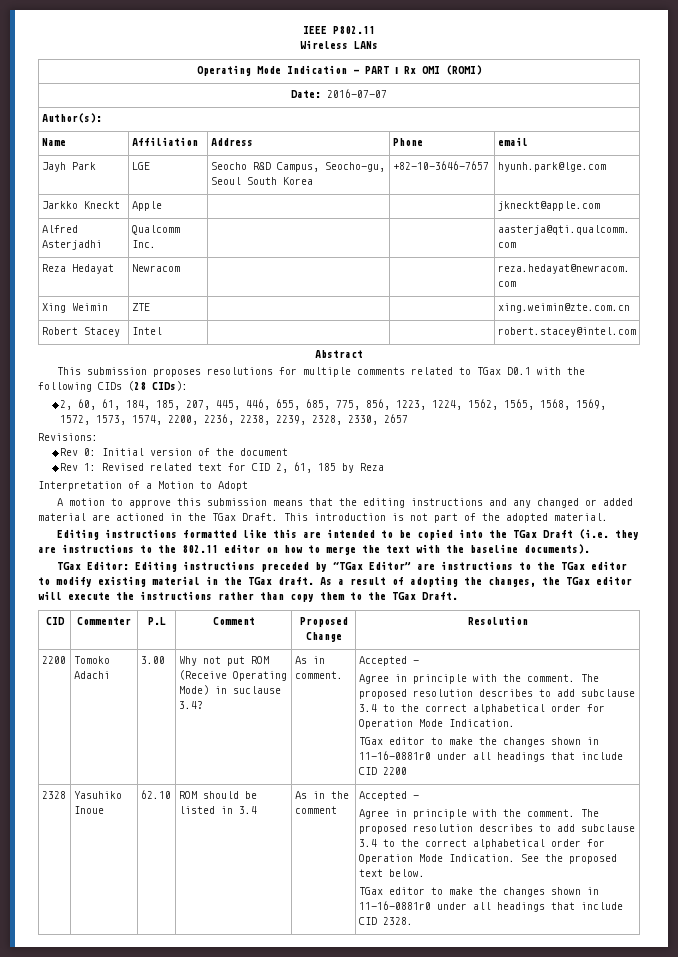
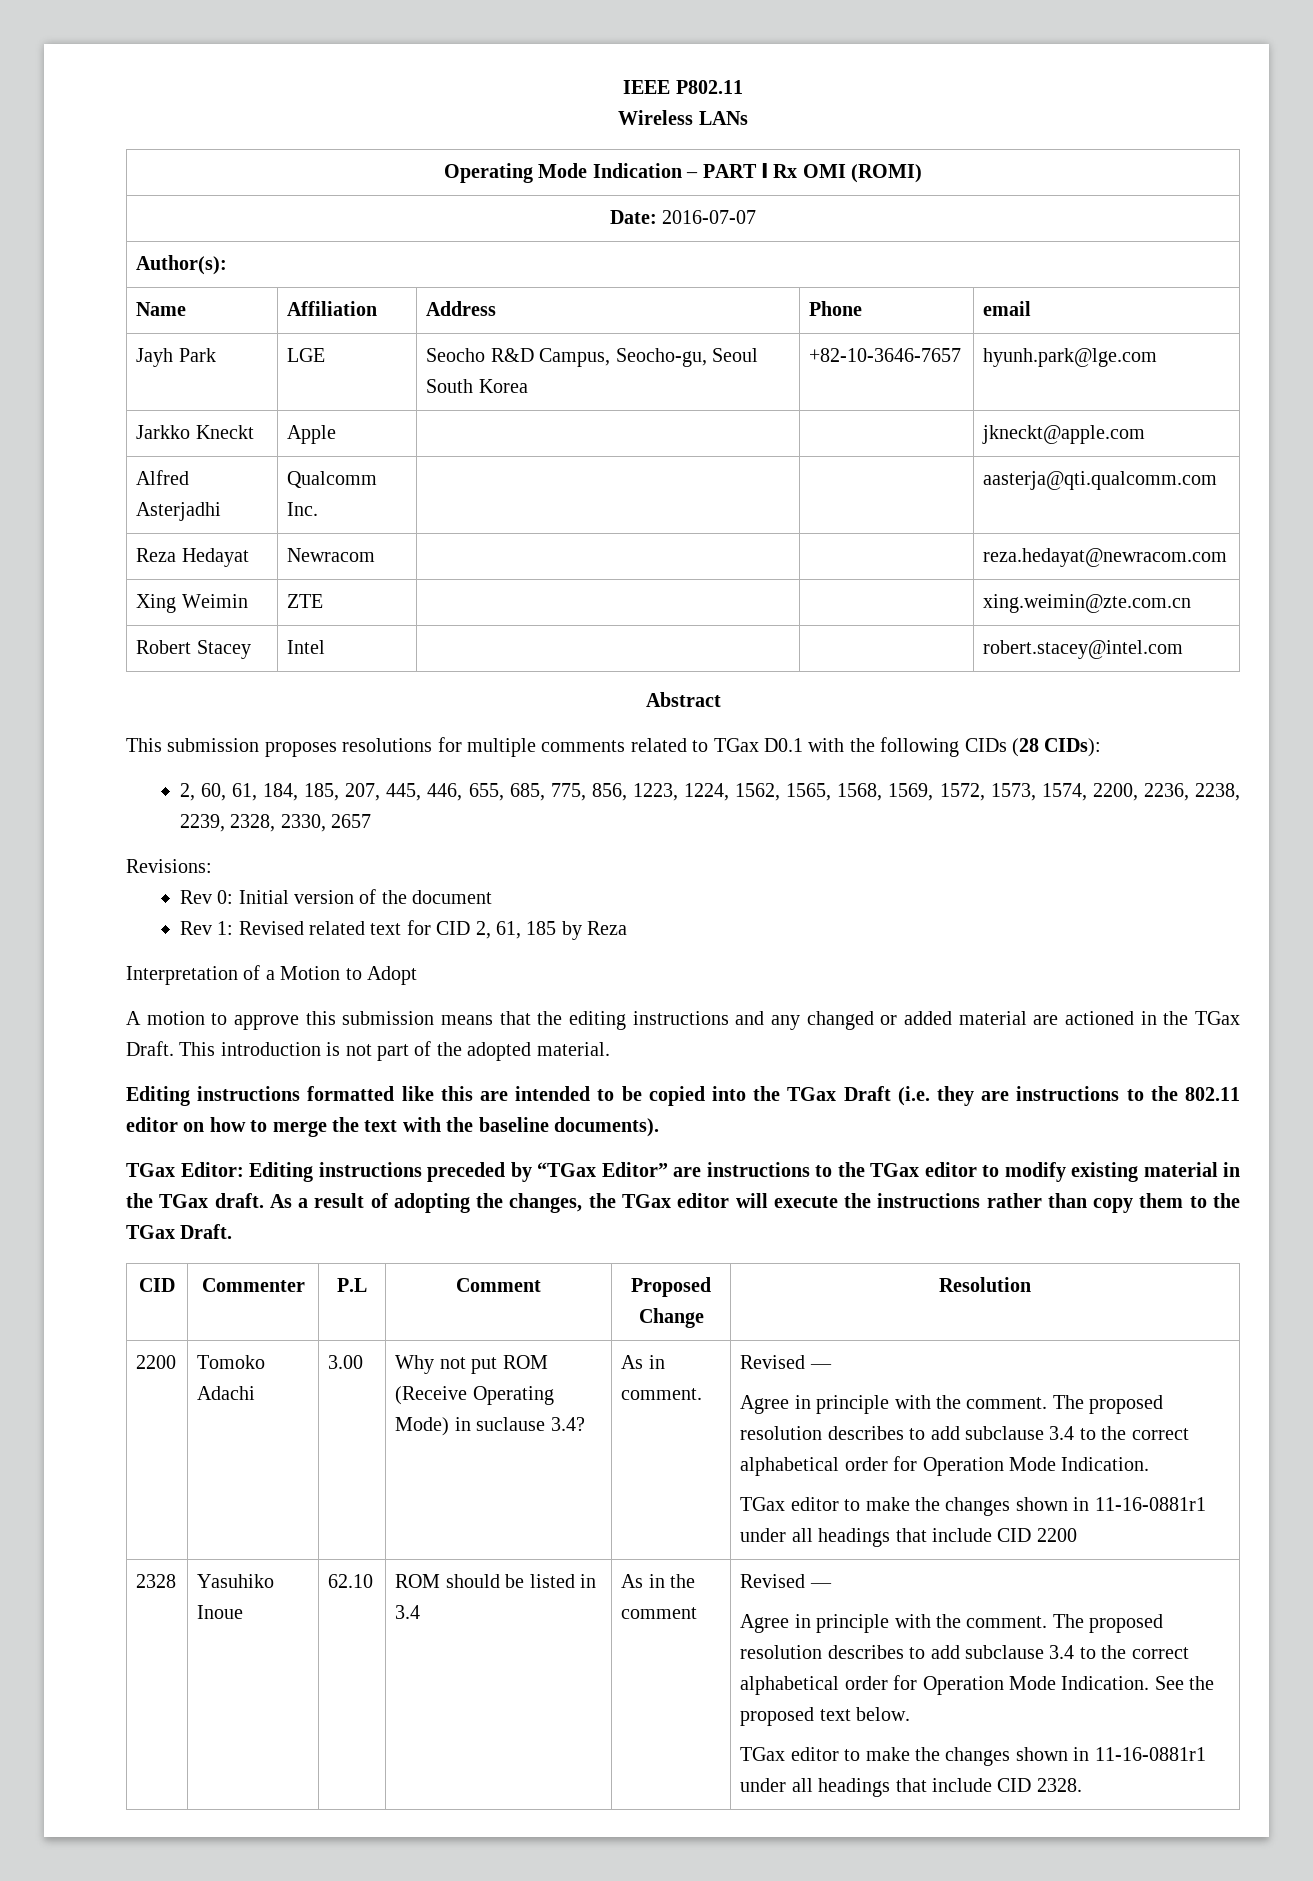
[358,656,407,666] Accepted -> [740,1355,806,1369] Revised
[358,751,431,760] 11-16-0881r0 -> [1094,1497,1206,1511] 11-16-0881r1
[358,791,407,801] Accepted -> [740,1574,806,1588] Revised
[358,901,431,910] 11-16-0881r0 -> [1094,1747,1206,1761] 11-16-0881r1

